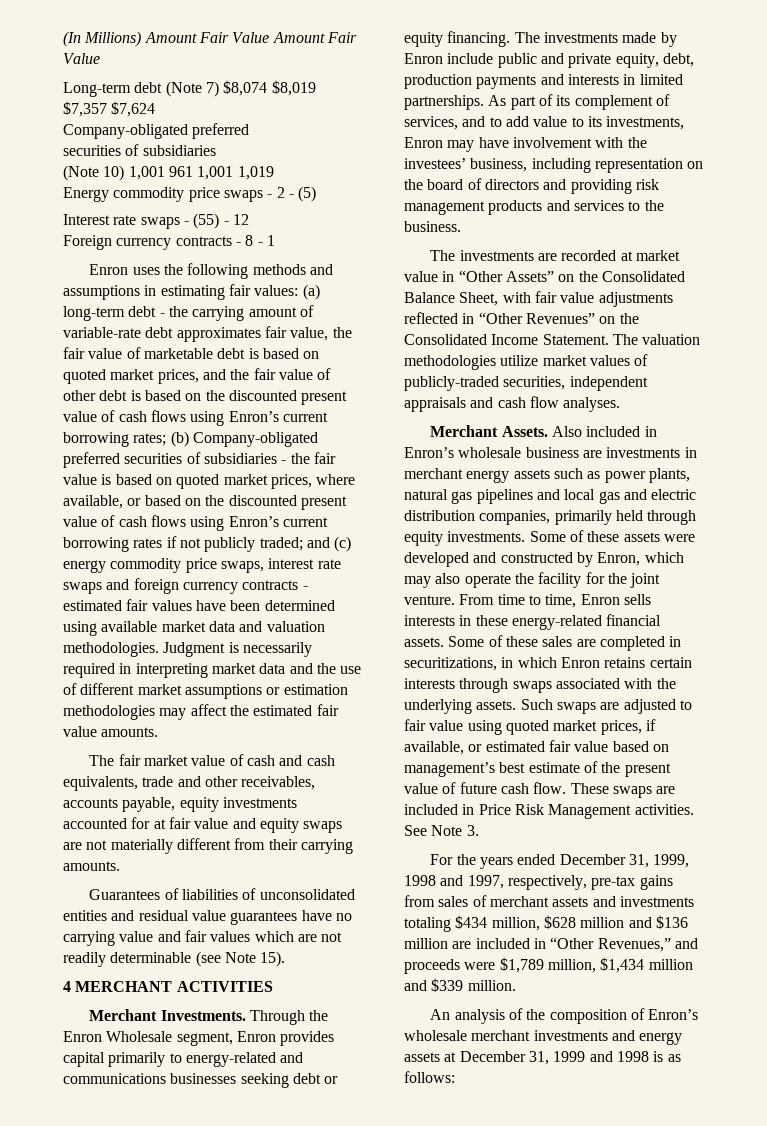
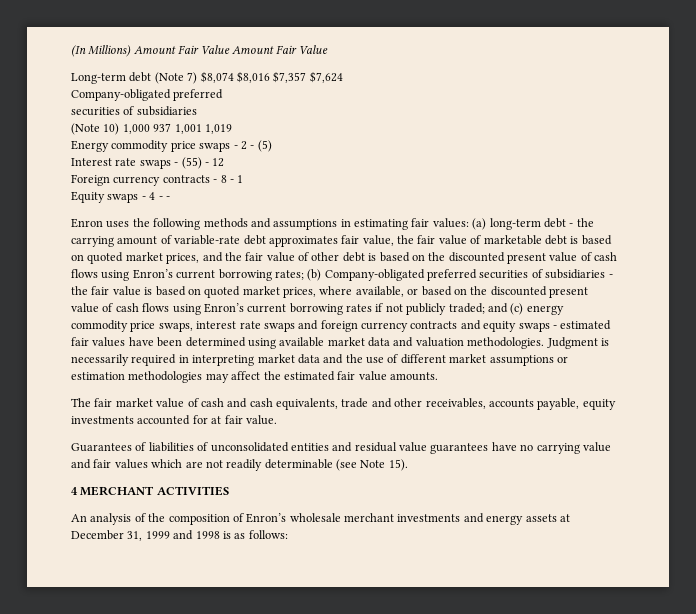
[271,80,316,96] $8,019 -> [236,71,270,83] $8,016
[128,166,193,180] 1,001 961 -> [122,123,172,134] 1,000 937
(275, 240) none -> [71,191,170,203] // Equity swaps - 4 - -
(299, 585) none -> [460,320,550,332] and equity swaps
[194,818,343,833] [63,838,353,854] [63,861,120,871] value and equity swaps are not materially different from their carrying amounts. -> [245,415,277,425] value.
[89,1009,329,1025] [63,1031,335,1046] [63,1052,304,1067] [63,1073,339,1088] [404,31,677,47] [404,53,694,68] [404,74,683,89] [404,94,670,110] [404,116,685,130] [404,137,647,152] [404,158,704,173] [404,178,659,194] [404,200,664,215] [404,221,461,232] [430,250,680,261] [404,270,685,282] [404,291,673,307] [404,312,639,324] [404,334,701,345] [404,354,649,370] [404,376,648,391] [404,396,621,412] [430,425,657,437] [404,447,697,458] [404,468,690,483] [404,489,697,504] [404,510,697,525] [404,530,695,546] [404,552,684,567] [404,572,661,588] [404,594,651,608] [404,614,662,630] [404,635,682,651] [404,657,692,671] [404,678,676,693] [404,699,692,714] [404,719,656,735] [404,740,669,755] [404,761,671,777] [404,782,676,798] [404,804,694,819] [404,825,479,836] [430,854,690,869] [404,875,673,890] [404,895,694,907] [404,915,688,932] [404,937,698,952] [404,957,693,974] [404,978,516,992] // Merchant Investments. Through the Enron Wholesale segment, Enron provides capital primarily to energy-related and communications businesses seeking debt or equity financing. The investments made by Enron include public and private equity, debt, production payments and interests in limited partnerships. As part of its complement of services, and to add value to its investments, Enron may have involvement with the investees’ business, including representation on the board of directors and providing risk management products and services to the business. // The investments are recorded at market value in “Other Assets” on the Consolidated Balance Sheet, with fair value adjustments reflected in “Other Revenues” on the Consolidated Income Statement. The valuation methodologies utilize market values of publicly-traded securities, independent appraisals and cash flow analyses. // Merchant Assets. Also included in Enron’s wholesale business are investments in merchant energy assets such as power plants, natural gas pipelines and local gas and electric distribution companies, primarily held through equity investments. Some of these assets were developed and constructed by Enron, which may also operate the facility for the joint venture. From time to time, Enron sells interests in these energy-related financial assets. Some of these sales are completed in securitizations, in which Enron retains certain interests through swaps associated with the underlying assets. Such swaps are adjusted to fair value using quoted market prices, if available, or estimated fair value based on management’s best estimate of the present value of future cash flow. These swaps are included in Price Risk Management activities. See Note 3. // For the years ended December 31, 1999, 1998 and 1997, respectively, pre-tax gains from sales of merchant assets and investments totaling $434 million, $628 million and $136 million are included in “Other Revenues,” and proceeds were $1,789 million, $1,434 million and $339 million. -> (229, 491) none

